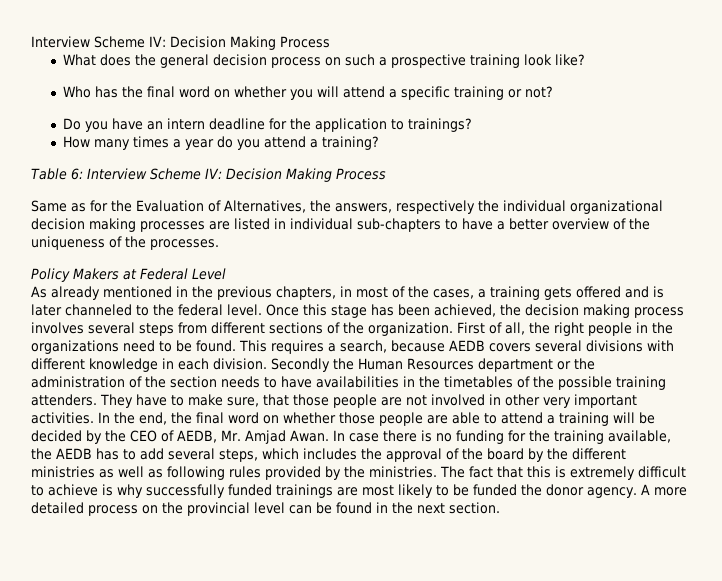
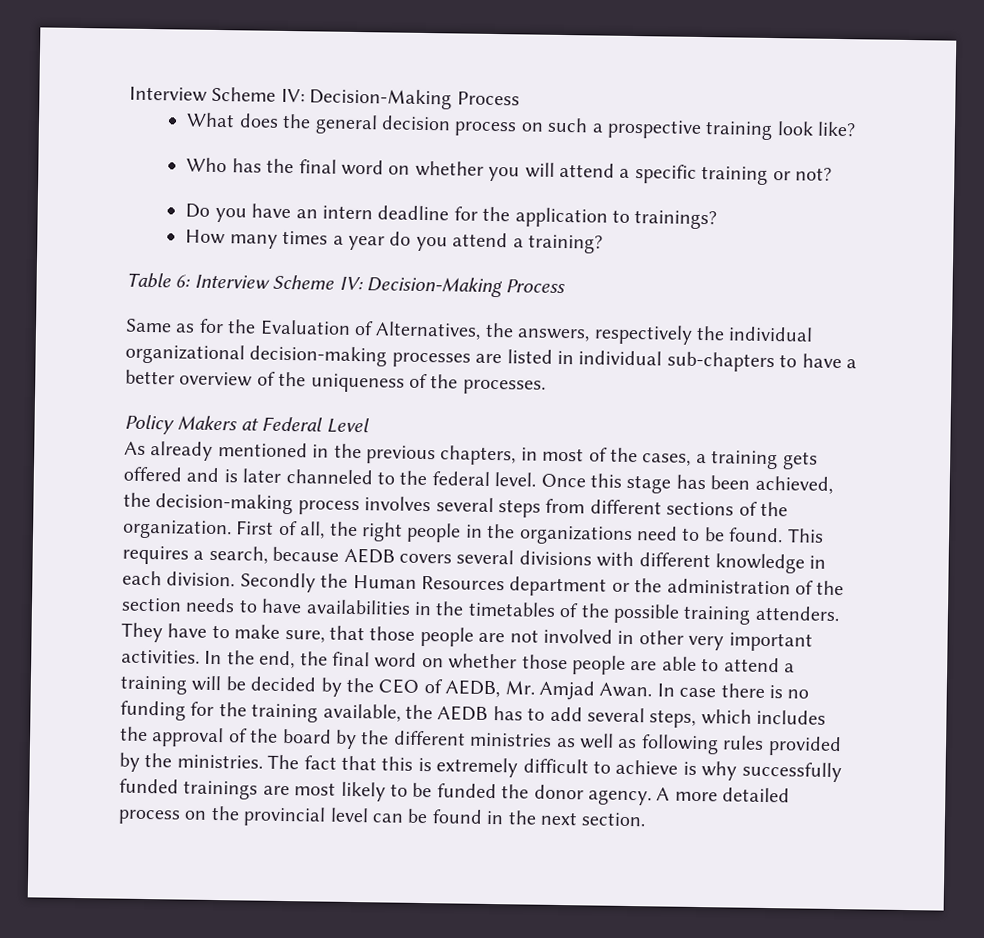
[31,36,276,50] Interview Scheme IV: Decision Making -> [129,86,453,110] Interview Scheme IV: Decision-Making
[225,168,332,182] Decision Making -> [366,276,503,298] Decision-Making
[31,218,136,232] decision making -> [249,345,388,367] decision-making
[525,304,630,318] decision making -> [155,493,294,515] decision-making

